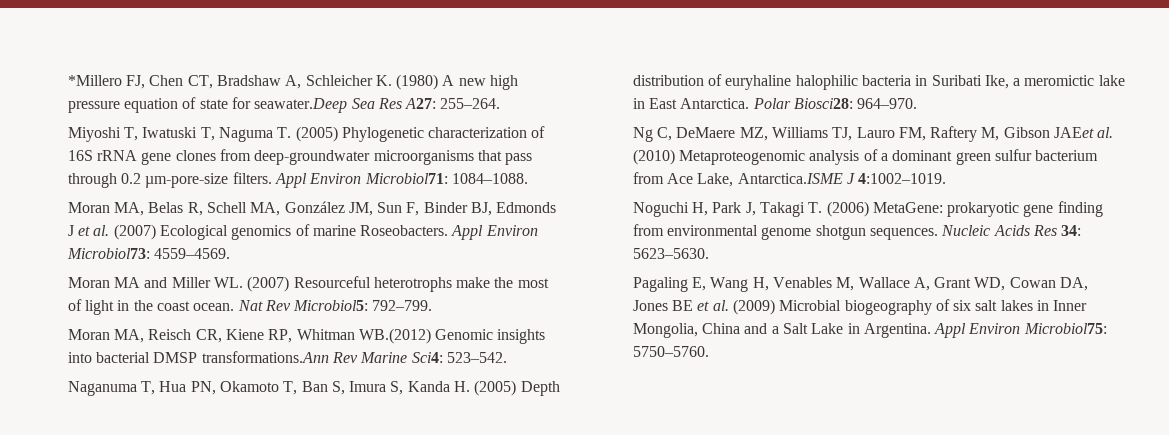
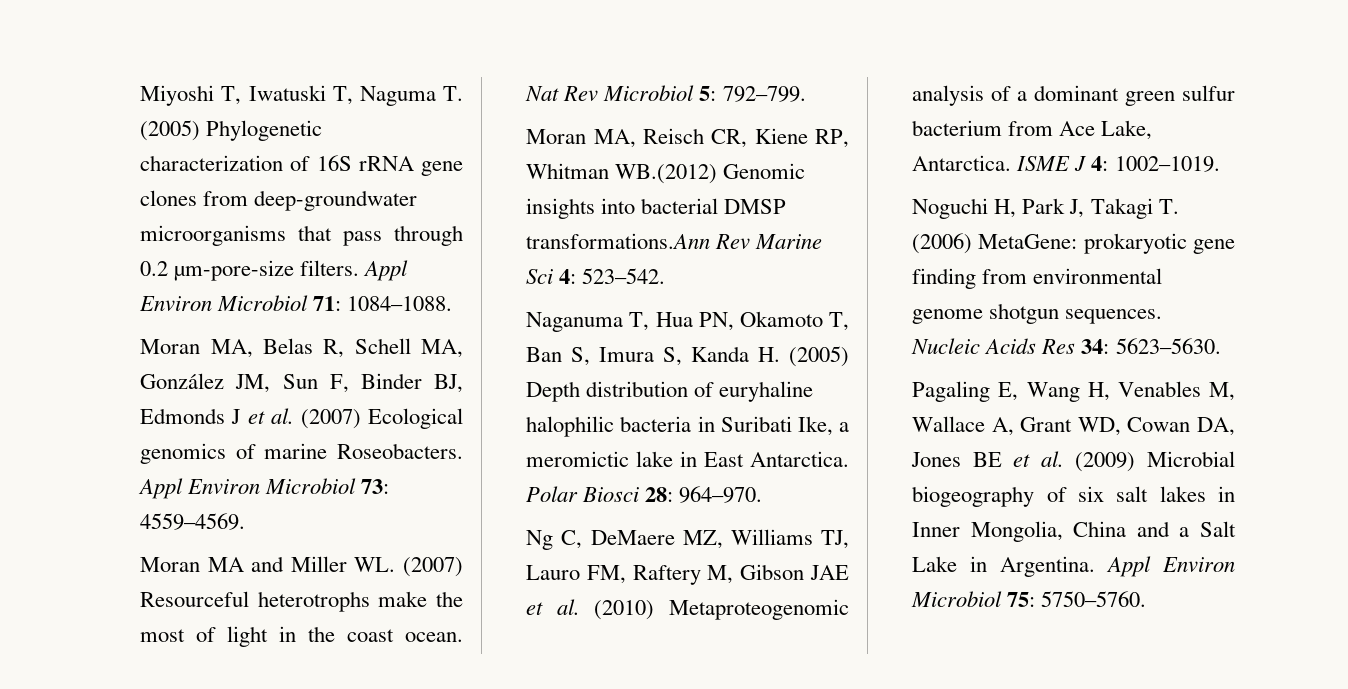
[67,74,519,90] [67,97,501,113] *Millero FJ, Chen CT, Bradshaw A, Schleicher K. (1980) A new high pressure equation of state for seawater.Deep Sea Res A27: 255–264. // -> (140, 95) none
[364,173,448,184] Microbiol71: -> [217,295,342,311] Microbiol 71:
[66,248,150,259] Microbiol73: -> [265,478,390,494] Microbiol 73:
[293,300,369,311] Microbiol5: -> [603,85,717,101] Microbiol 5:
[411,352,443,363] Sci4: -> [526,269,577,284] Sci 4:
[793,98,853,109] Biosci28: -> [582,487,674,502] Biosci 28:
[1054,127,1095,138] JAEet -> [810,565,849,580] [526,602,544,615] JAE et
[737,173,947,184] Antarctica.ISME J 4:1002–1019. -> [912,155,1220,172] Antarctica. ISME J 4: 1002–1019.
[1023,323,1107,334] Microbiol75: -> [911,591,1036,607] Microbiol 75:

